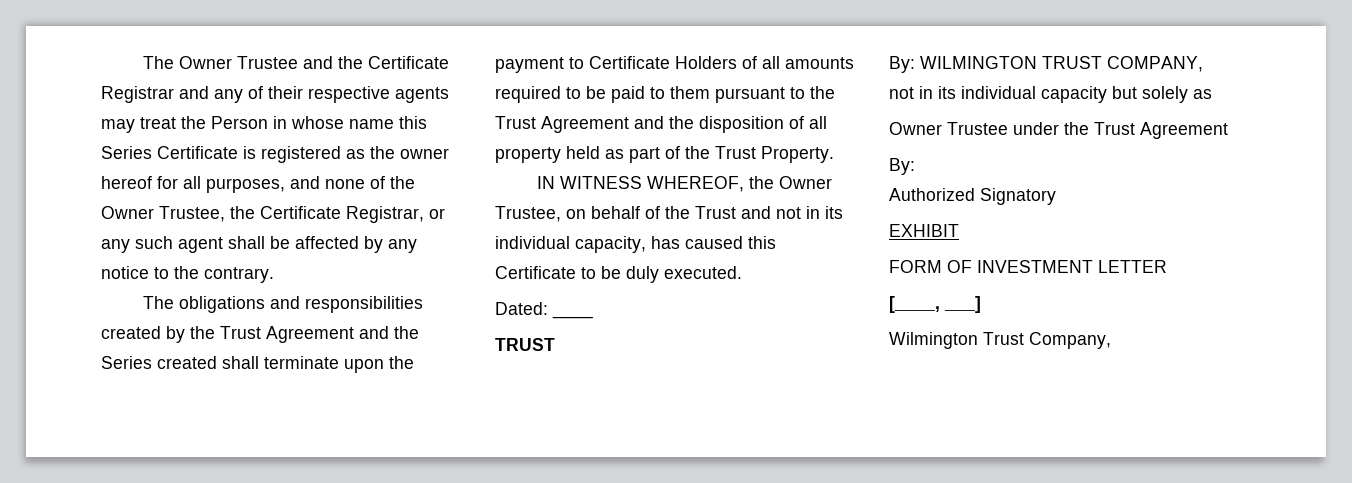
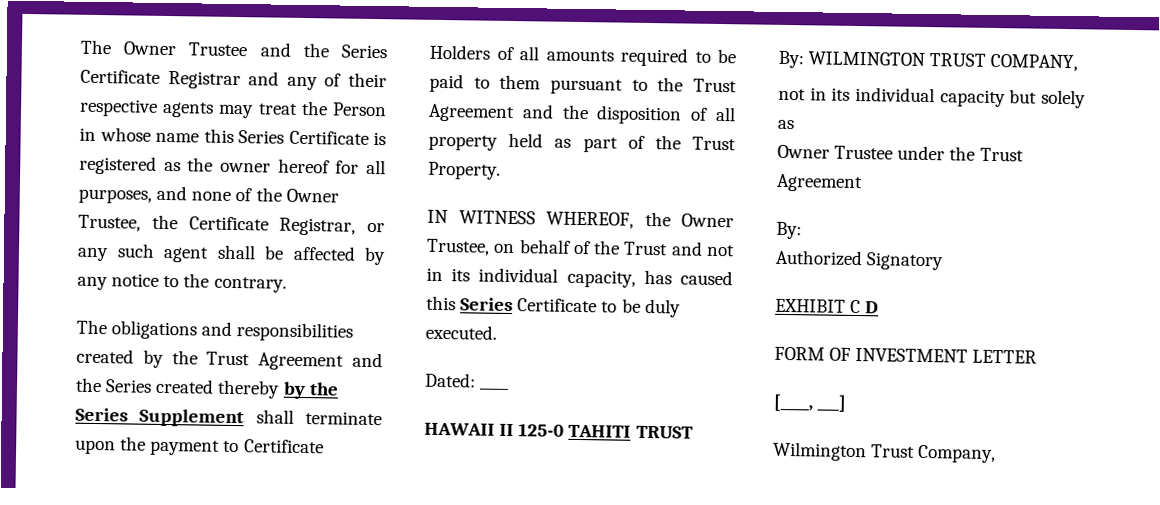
(363, 62) none -> [340,44,387,59] Series
(217, 362) none -> [217,379,339,400] [75,407,245,428] thereby by the Series Supplement
(776, 242) none -> [460,297,514,312] Series
(593, 317) none -> [424,422,632,438] HAWAII II 125-0 TAHITI
(959, 230) none -> [850,299,880,314] C D

